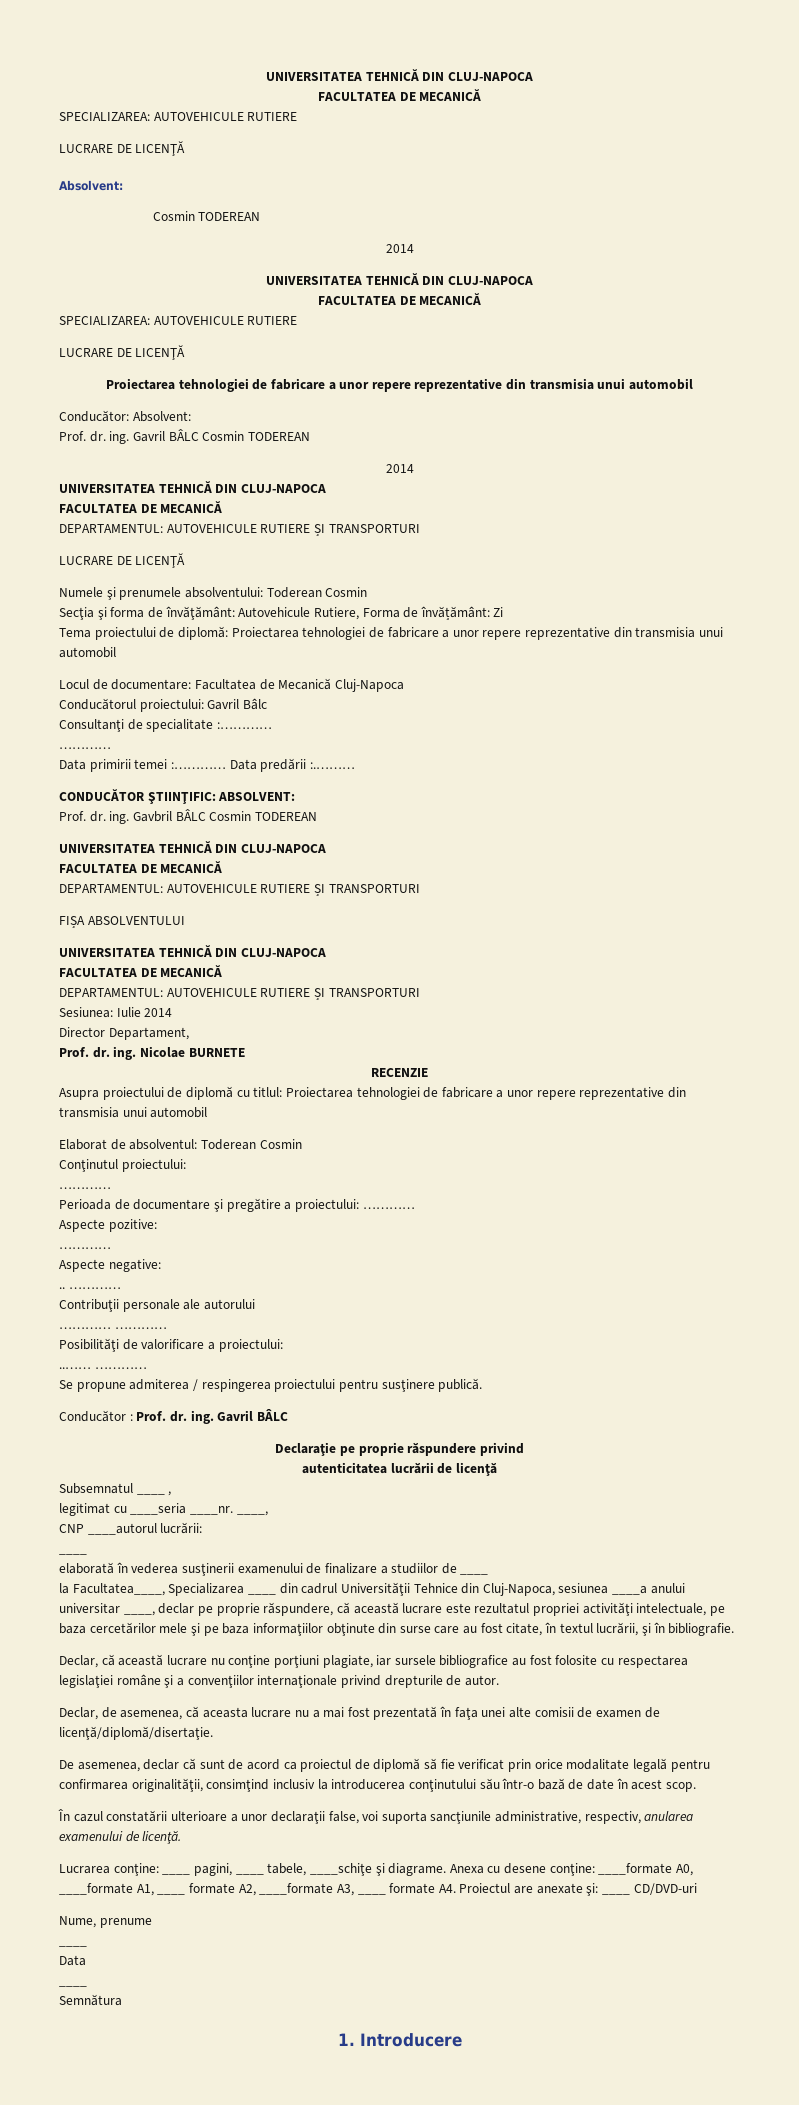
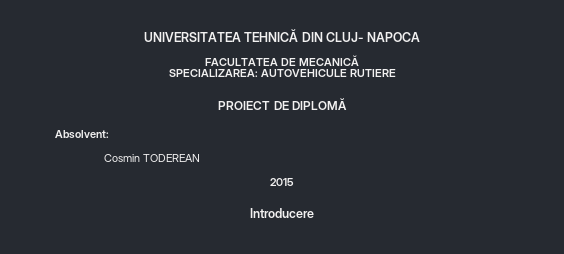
[266,69,533,81] [317,89,482,101] [59,112,298,121] [59,141,186,156] UNIVERSITATEA TEHNICĂ DIN CLUJ-NAPOCA // FACULTATEA DE MECANICĂ // SPECIALIZAREA: AUTOVEHICULE RUTIERE // LUCRARE DE LICENŢĂ -> [143,29,421,42] [205,55,359,66] [168,69,396,77] [218,98,347,110] UNIVERSITATEA TEHNICĂ DIN CLUJ- NAPOCA // FACULTATEA DE MECANICĂ // SPECIALIZAREA: AUTOVEHICULE RUTIERE // PROIECT DE DIPLOMĂ
[385,244,414,253] [266,273,533,285] [317,293,482,305] [59,316,298,325] [59,345,186,360] [105,378,694,392] [59,410,191,422] [59,429,310,444] [385,464,414,473] [59,481,326,493] [59,501,223,513] [59,524,420,536] [59,553,186,568] [59,587,368,600] [59,606,504,620] [59,626,724,640] [59,647,116,658] [59,678,404,692] [59,698,267,712] [59,719,272,732] [59,747,111,749] [59,758,355,772] [59,789,296,804] [59,809,317,824] [59,841,326,853] [59,861,223,873] [59,884,420,896] [59,916,185,928] [59,945,326,957] [59,965,223,977] [59,988,420,1000] [59,1007,173,1018] [59,1027,189,1040] [59,1046,245,1060] [371,1068,428,1077] [59,1086,687,1100] [59,1107,208,1118] [59,1139,302,1150] [59,1159,186,1172] [59,1187,111,1189] [59,1198,415,1212] [59,1219,157,1232] [59,1247,111,1249] [59,1259,161,1272] [59,1287,121,1289] [59,1299,255,1312] [59,1327,167,1329] [59,1338,283,1352] [59,1367,147,1369] [59,1378,483,1392] [59,1409,288,1424] [275,1442,524,1456] [302,1462,497,1476] [59,1483,172,1496] [59,1503,268,1516] [59,1522,203,1535] [59,1553,87,1555] [59,1562,489,1576] [59,1582,685,1596] [59,1602,726,1616] [59,1622,735,1636] [59,1654,688,1668] [59,1674,499,1688] [59,1706,660,1720] [59,1726,213,1740] [59,1758,710,1772] [59,1778,697,1792] [58,1809,694,1824] [59,1830,182,1844] [59,1863,694,1876] [59,1883,697,1896] [59,1916,152,1928] [59,1945,87,1947] [59,1955,86,1966] [59,1985,87,1987] [59,1994,122,2006] [337,2033,355,2046] 2014 // UNIVERSITATEA TEHNICĂ DIN CLUJ-NAPOCA // FACULTATEA DE MECANICĂ // SPECIALIZAREA: AUTOVEHICULE RUTIERE // LUCRARE DE LICENŢĂ // Proiectarea tehnologiei de fabricare a unor repere reprezentative din transmisia unui automobil // Conducător: Absolvent: // Prof. dr. ing. Gavril BÂLC Cosmin TODEREAN // 2014 // UNIVERSITATEA TEHNICĂ DIN CLUJ-NAPOCA // FACULTATEA DE MECANICĂ // DEPARTAMENTUL: AUTOVEHICULE RUTIERE ȘI TRANSPORTURI // LUCRARE DE LICENŢĂ // Numele şi prenumele absolventului: Toderean Cosmin // Secţia şi forma de învăţământ: Autovehicule Rutiere, Forma de învățământ: Zi // Tema proiectului de diplomă: Proiectarea tehnologiei de fabricare a unor repere reprezentative din transmisia unui automobil // Locul de documentare: Facultatea de Mecanică Cluj-Napoca // Conducătorul proiectului: Gavril Bâlc // Consultanţi de specialitate :………… // ………… // Data primirii temei :………… Data predării :.……… // CONDUCĂTOR ŞTIINŢIFIC: ABSOLVENT: // Prof. dr. ing. Gavbril BÂLC Cosmin TODEREAN // UNIVERSITATEA TEHNICĂ DIN CLUJ-NAPOCA // FACULTATEA DE MECANICĂ // DEPARTAMENTUL: AUTOVEHICULE RUTIERE ȘI TRANSPORTURI // FIȘA ABSOLVENTULUI // UNIVERSITATEA TEHNICĂ DIN CLUJ-NAPOCA // FACULTATEA DE MECANICĂ // DEPARTAMENTUL: AUTOVEHICULE RUTIERE ȘI TRANSPORTURI // Sesiunea: Iulie 2014 // Director Departament, // Prof. dr. ing. Nicolae BURNETE // RECENZIE // Asupra proiectului de diplomă cu titlul: Proiectarea tehnologiei de fabricare a unor repere reprezentative din transmisia unui automobil // Elaborat de absolventul: Toderean Cosmin // Conţinutul proiectului: // ………… // Perioada de documentare şi pregătire a proiectului: ………… // Aspecte pozitive: // ………… // Aspecte negative: // .. ………… // Contribuţii personale ale autorului // ………… ………… // Posibilităţi de valorificare a proiectului: // ..…… ………… // Se propune admiterea / respingerea proiectului pentru susţinere publică. // Conducător : Prof. dr. ing. Gavril BÂLC // Declaraţie pe proprie răspundere privind // autenticitatea lucrării de licenţă // Subsemnatul ____ , // legitimat cu ____seria ____nr. ____, // CNP ____autorul lucrării: // ____ // elaborată în vederea susţinerii examenului de finalizare a studiilor de ____ // la Facultatea____, Specializarea ____ din cadrul Universităţii Tehnice din Cluj-Napoca, sesiunea ____a anului universitar ____, declar pe proprie răspundere, că această lucrare este rezultatul propriei activităţi intelectuale, pe baza cercetărilor mele şi pe baza informaţiilor obţinute din surse care au fost citate, în textul lucrării, şi în bibliografie. // Declar, că această lucrare nu conţine porţiuni plagiate, iar sursele bibliografice au fost folosite cu respectarea legislaţiei române şi a convenţiilor internaţionale privind drepturile de autor. // Declar, de asemenea, că aceasta lucrare nu a mai fost prezentată în faţa unei alte comisii de examen de licenţă/diplomă/disertaţie. // De asemenea, declar că sunt de acord ca proiectul de diplomă să fie verificat prin orice modalitate legală pentru confirmarea originalităţii, consimţind inclusiv la introducerea conţinutului său într-o bază de date în acest scop. // În cazul constatării ulterioare a unor declaraţii false, voi suporta sancţiunile administrative, respectiv, anularea examenului de licenţă. // Lucrarea conţine: ____ pagini, ____ tabele, ____schiţe şi diagrame. Anexa cu desene conţine: ____formate A0, ____formate A1, ____ formate A2, ____formate A3, ____ formate A4. Proiectul are anexate şi: ____ CD/DVD-uri // Nume, prenume // ____ // Data // ____ // Semnătura // 1. -> [270,178,294,186] 2015 //

